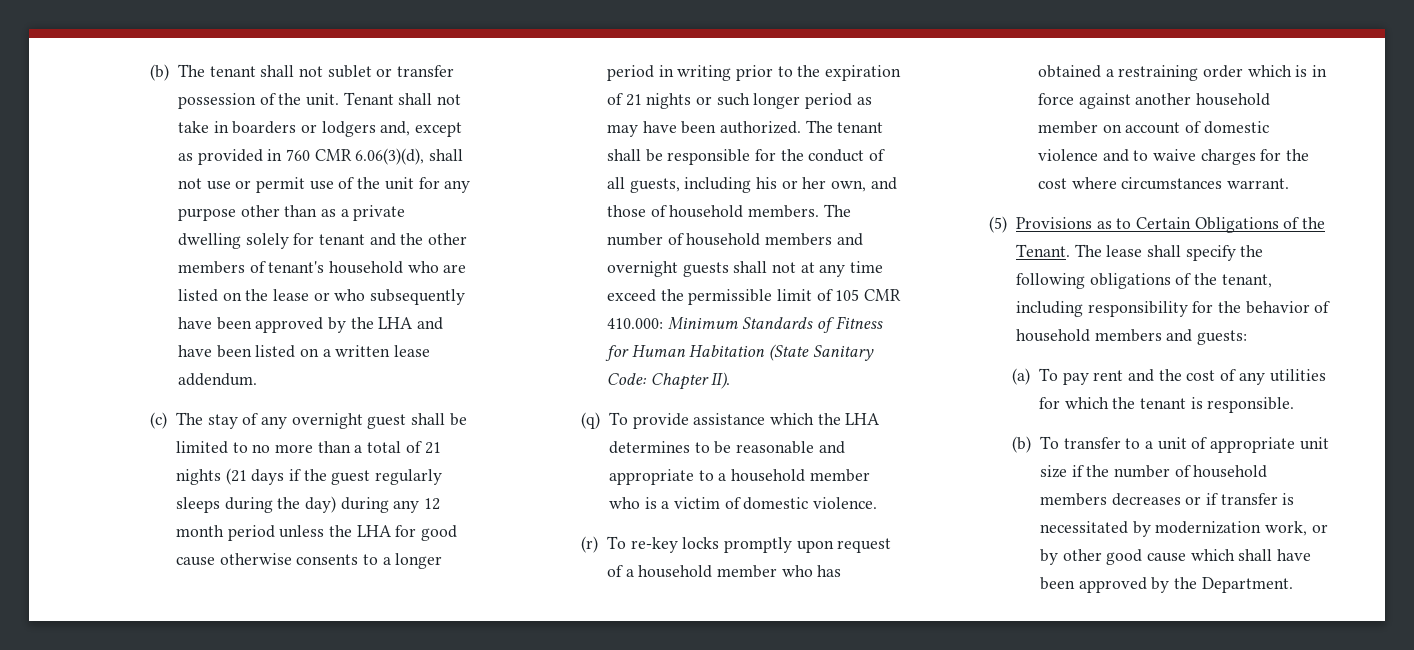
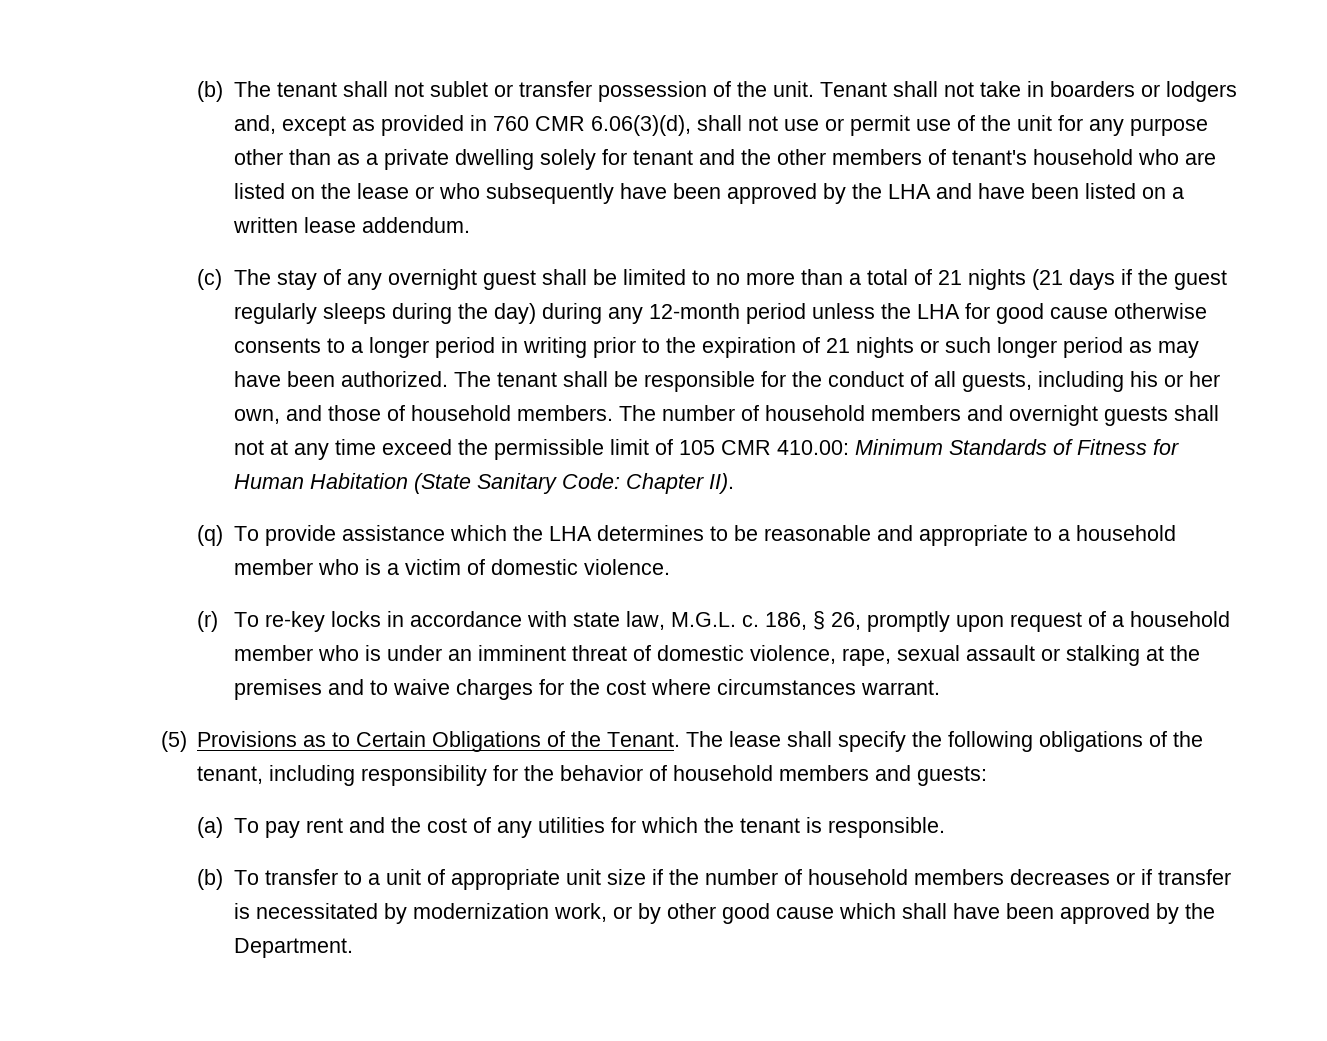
[424,498,441,510] [175,525,224,537] 12 month -> [649,303,741,319] 12-month
[606,318,663,329] 410.000: -> [777,440,850,455] 410.00:
(720, 543) none -> [387,611,862,630] in accordance with state law, M.G.L. c. 186, § 26,
[817,565,842,577] [1037,65,1328,81] [1037,93,1271,109] [1037,121,1269,134] [1037,149,1098,161] has obtained a restraining order which is in force against another household member on account of domestic violence -> [365,645,1201,666] [234,679,323,700] is under an imminent threat of domestic violence, rape, sexual assault or stalking at the premises

